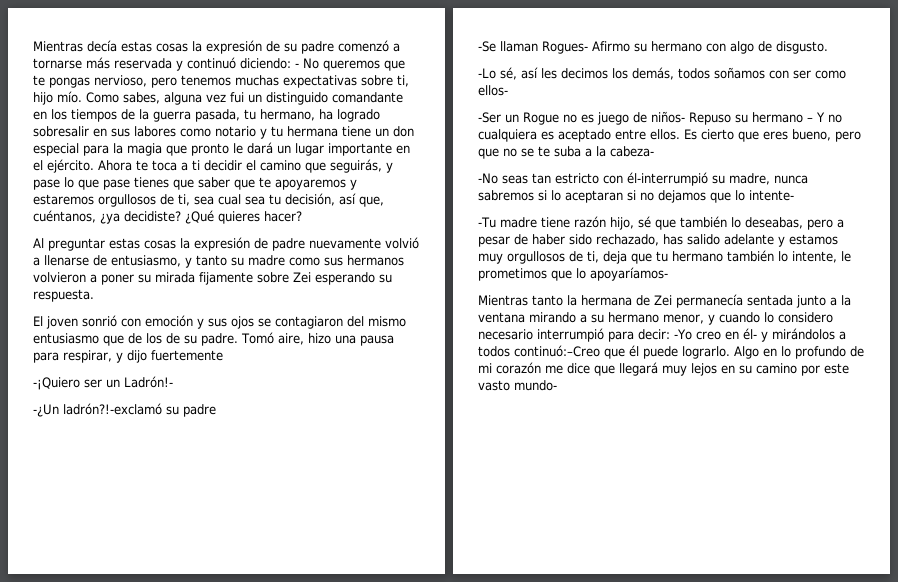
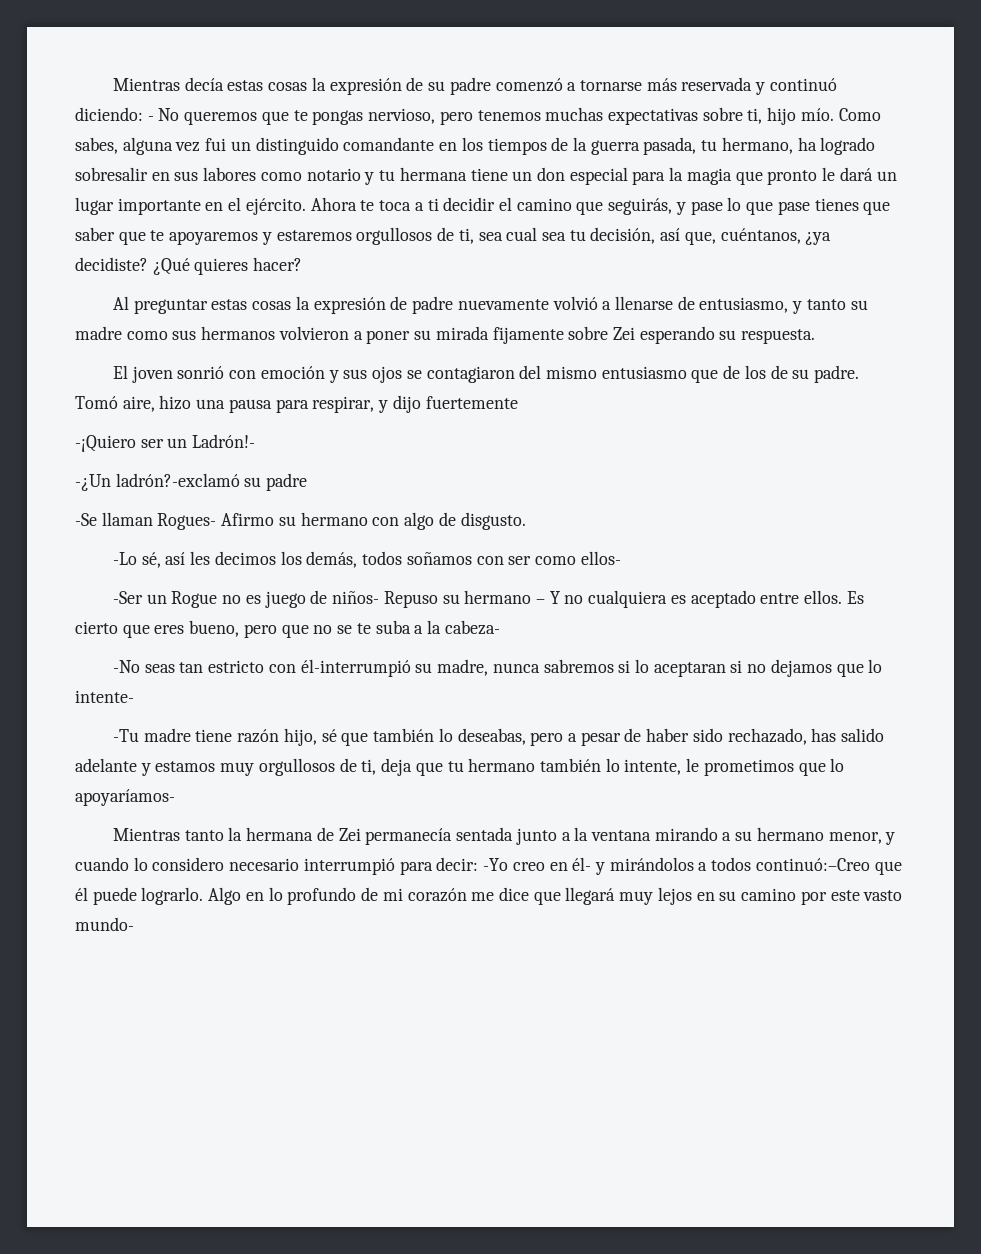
[63,403,162,415] ladrón?!-exclamó -> [115,473,240,487] ladrón?-exclamó

